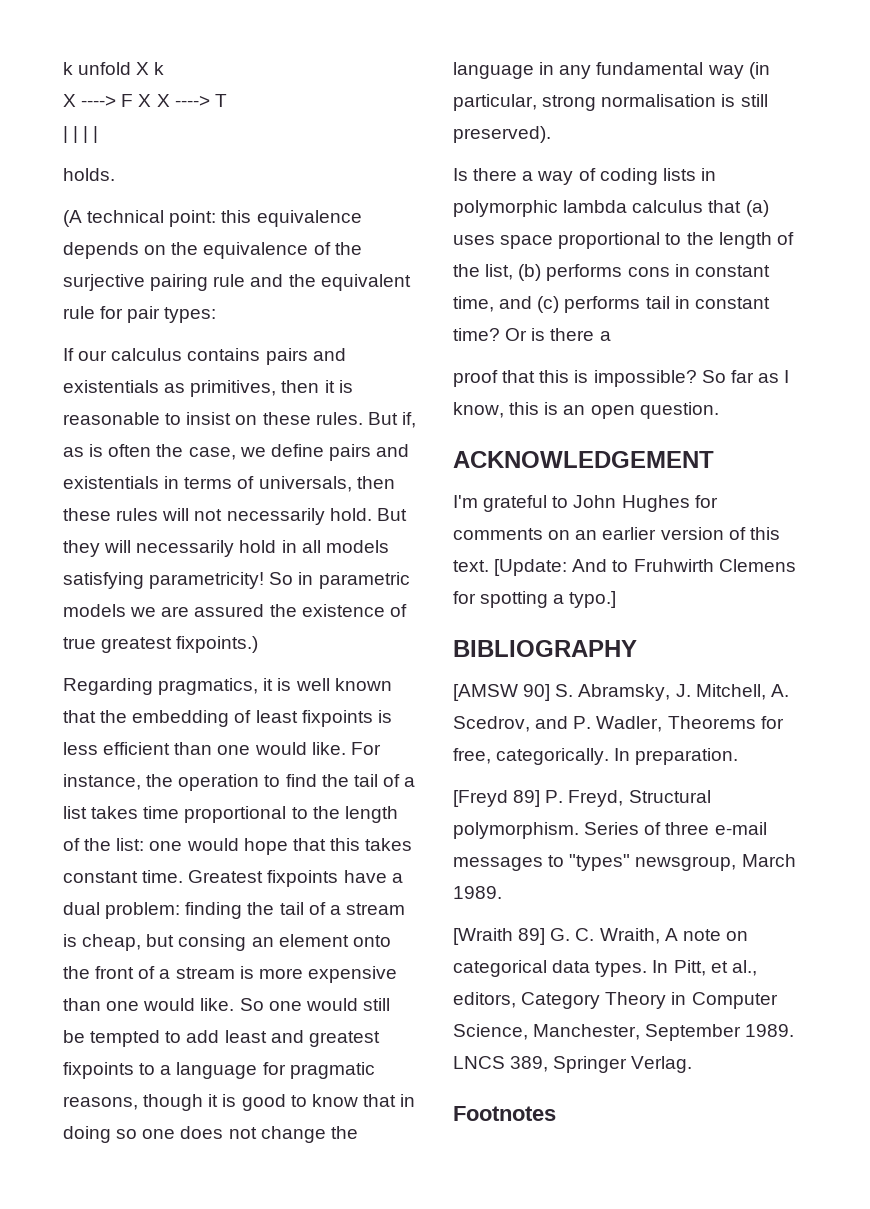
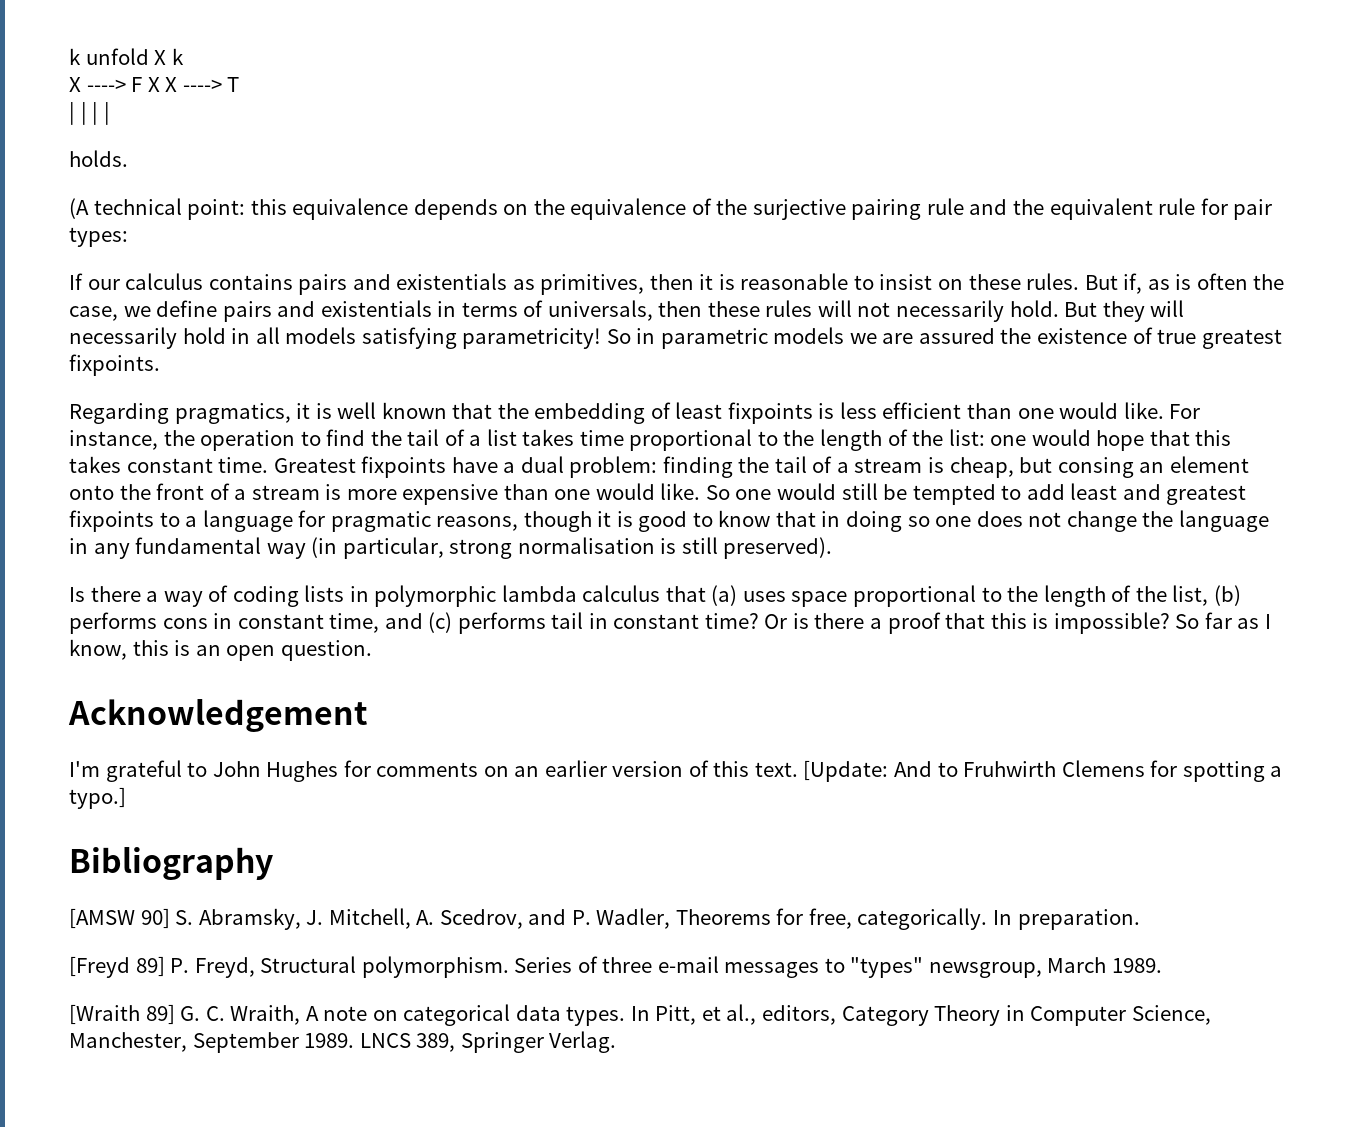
[176,636,259,653] fixpoints.) -> [69,354,160,376] fixpoints.
(611, 336) // -> (883, 623) none
[453,451,714,468] ACKNOWLEDGEMENT -> [68,699,367,733] Acknowledgement
[453,640,637,657] BIBLIOGRAPHY -> [69,847,273,881] Bibliography
[453,1106,556,1121] // Footnotes -> (617, 1042) none

